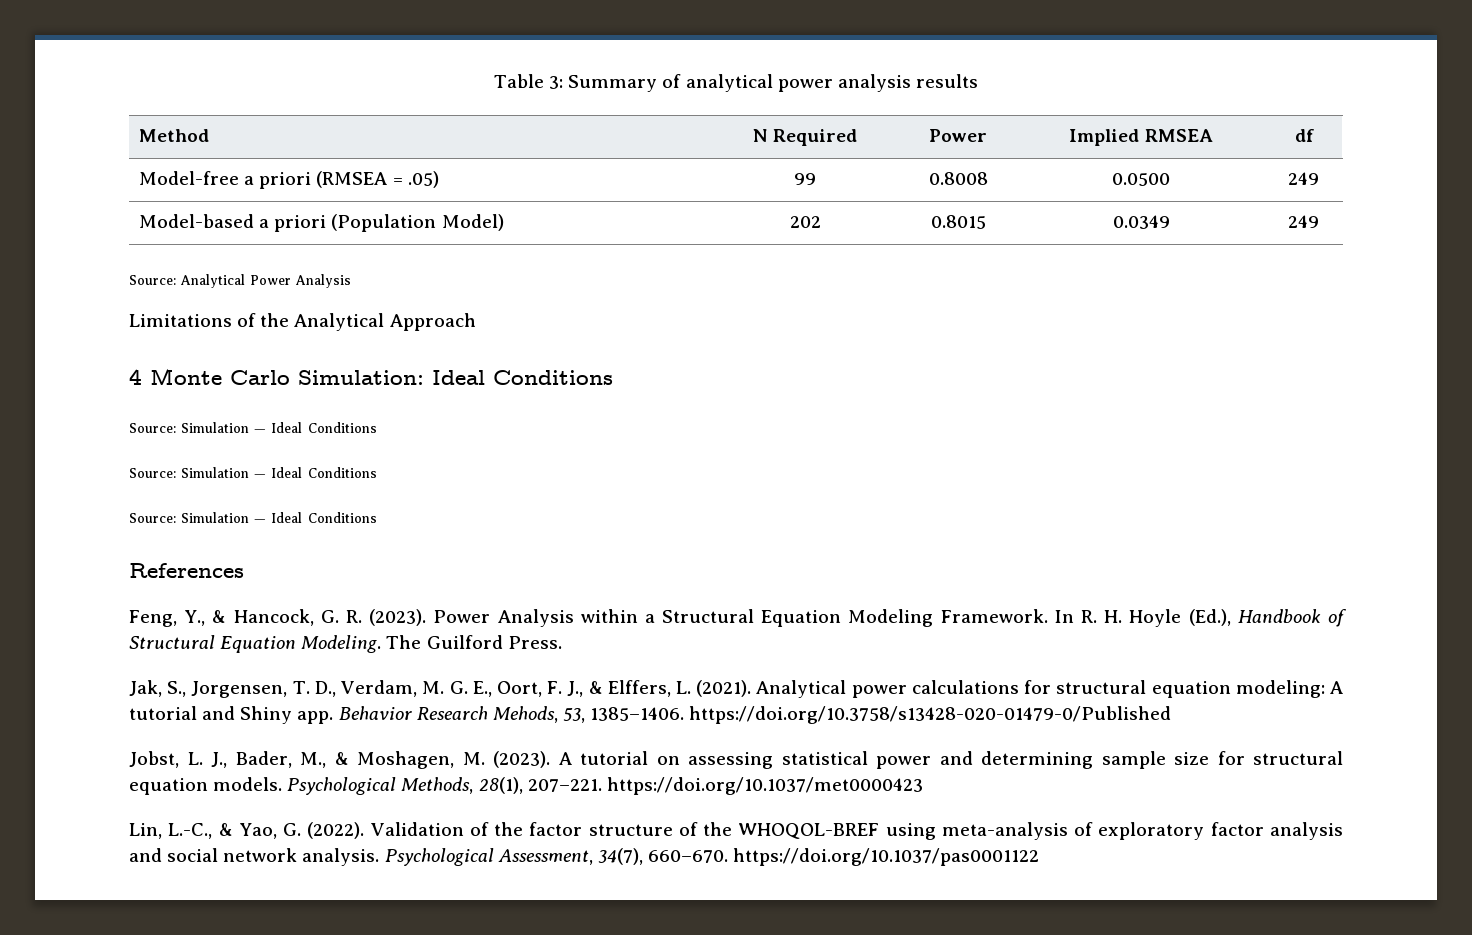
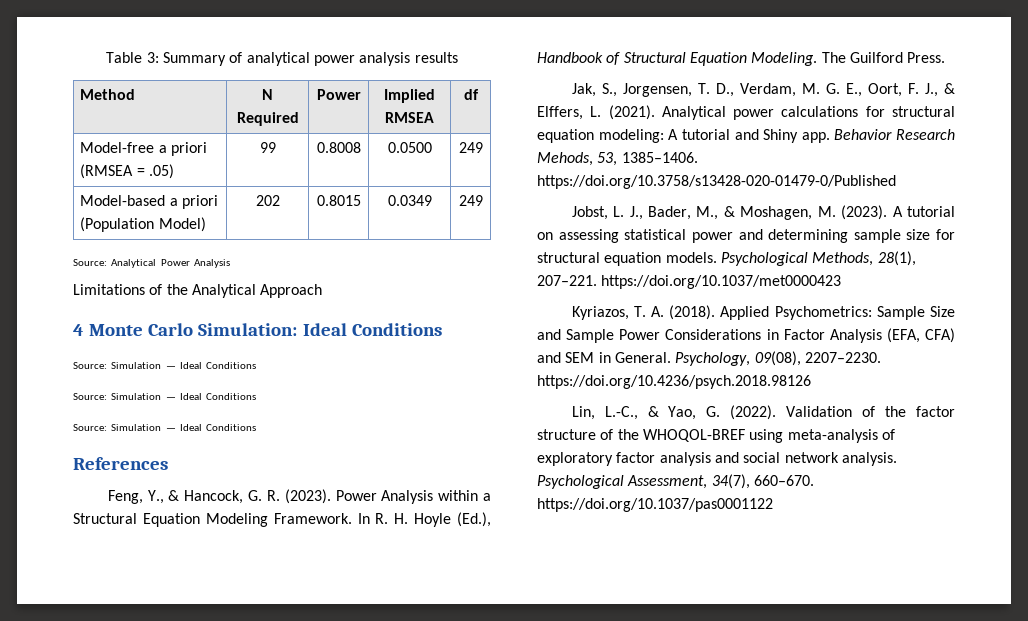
(923, 786) none -> [571,305,955,320] [537,328,955,343] [537,351,881,366] [537,375,811,389] // Kyriazos, T. A. (2018). Applied Psychometrics: Sample Size and Sample Power Considerations in Factor Analysis (EFA, CFA) and SEM in General. Psychology, 09(08), 2207–2230. https://doi.org/10.4236/psych.2018.98126

